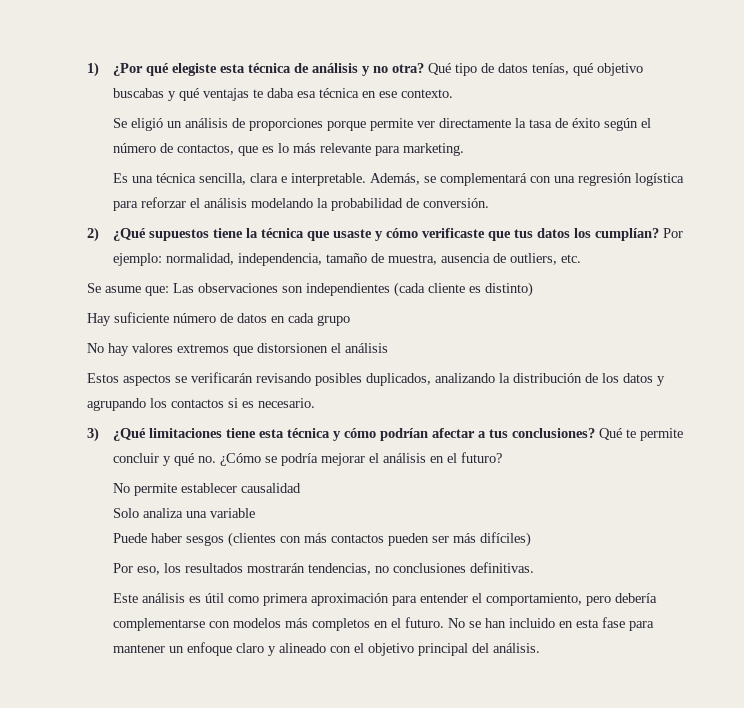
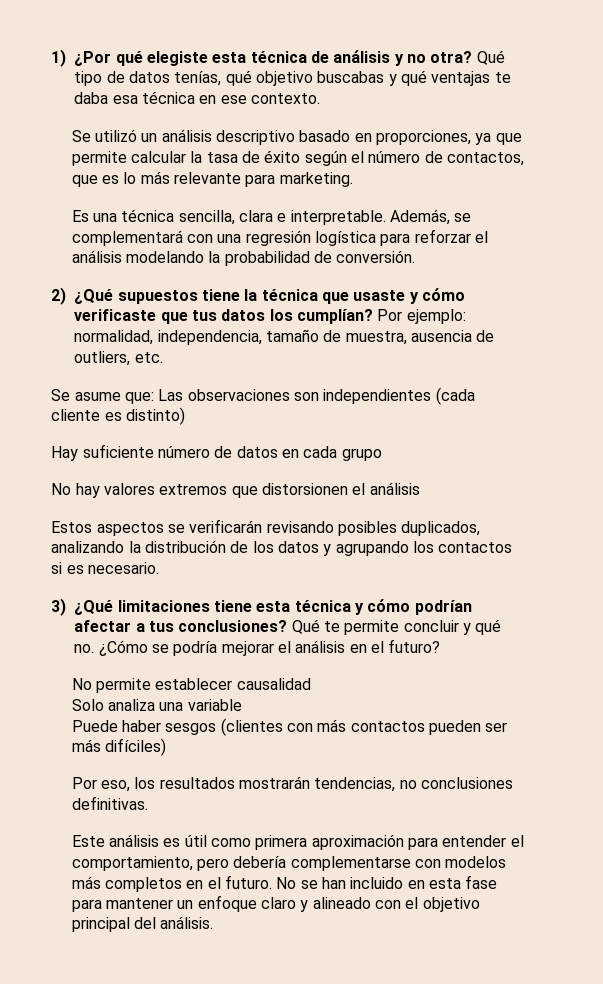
[131,118,164,131] eligió -> [95,129,138,142] utilizó
[232,118,512,131] de proporciones porque permite ver directamente -> [216,130,522,145] [71,151,187,166] descriptivo basado en proporciones, ya que permite calcular

